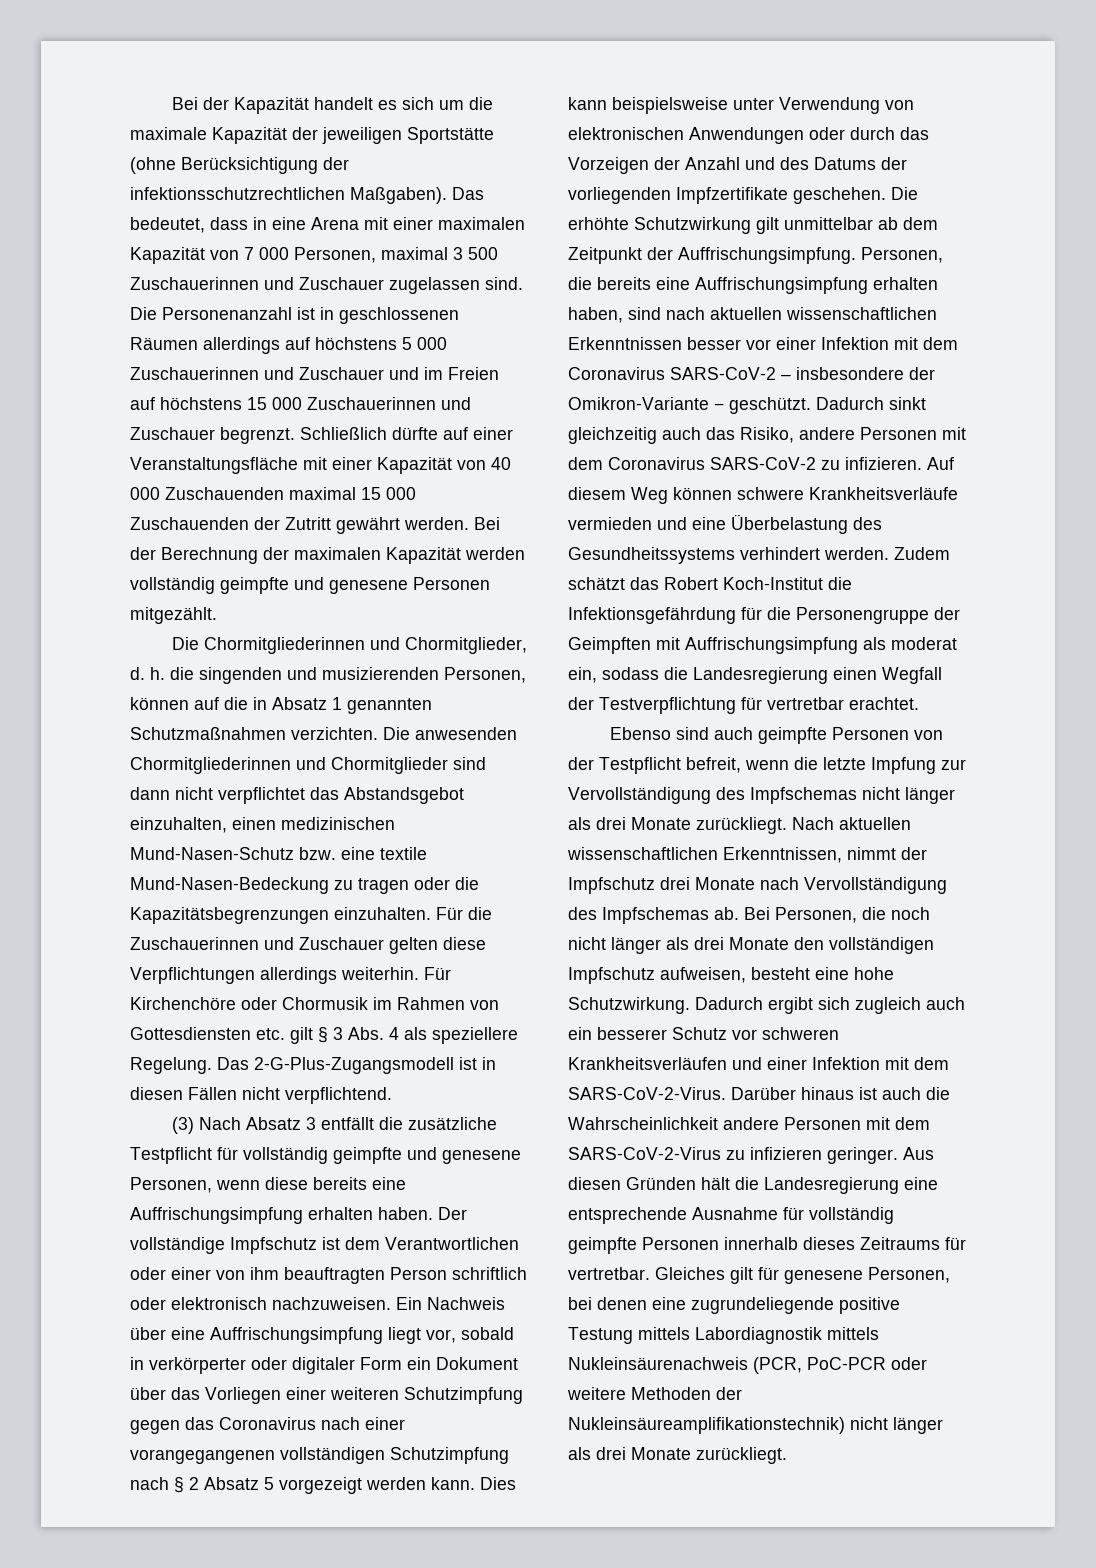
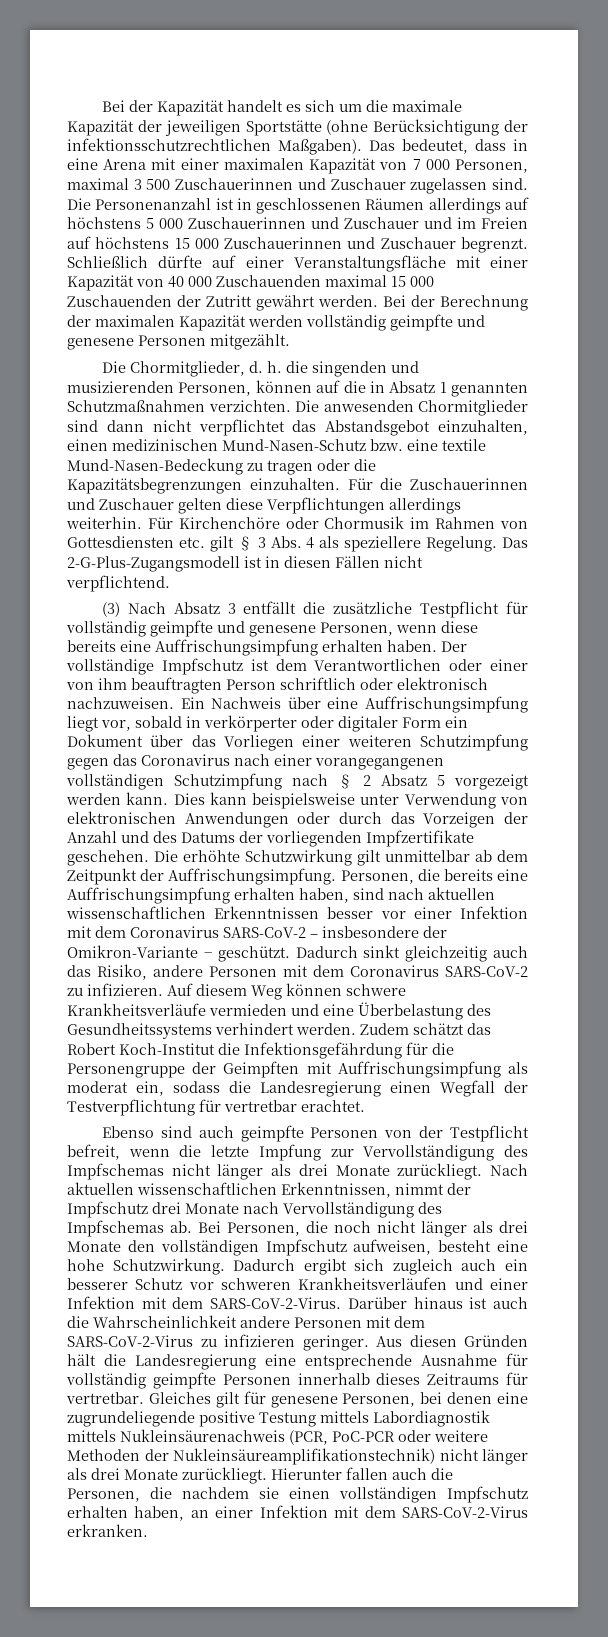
[204,637,401,654] Chormitgliederinnen und -> (126, 367) none
[130,757,326,774] Chormitgliederinnen und -> (414, 406) none
(787, 1455) none -> [271,1467,453,1480] [67,1486,528,1503] [67,1505,528,1521] [67,1524,148,1537] Hierunter fallen auch die Personen, die nachdem sie einen vollständigen Impfschutz erhalten haben, an einer Infektion mit dem SARS-CoV-2-Virus erkranken.

